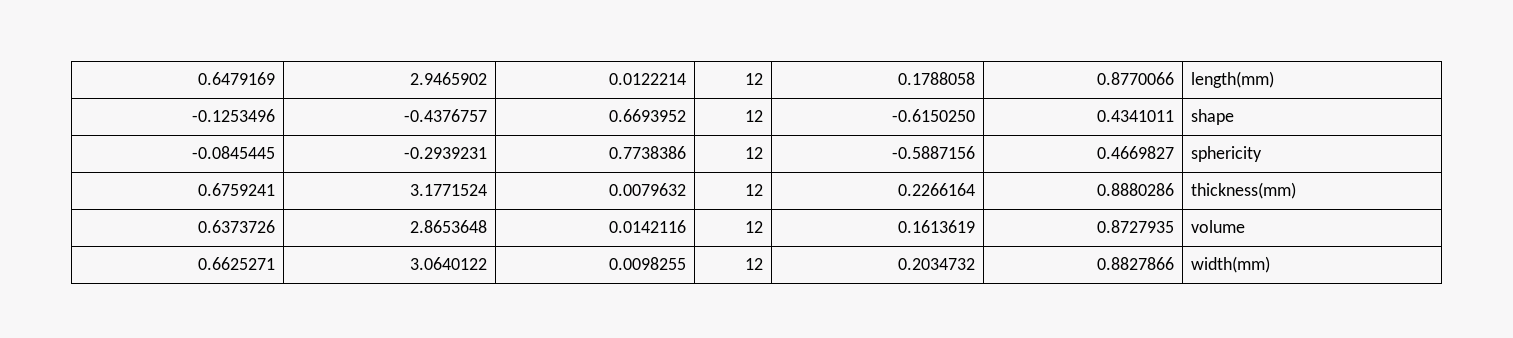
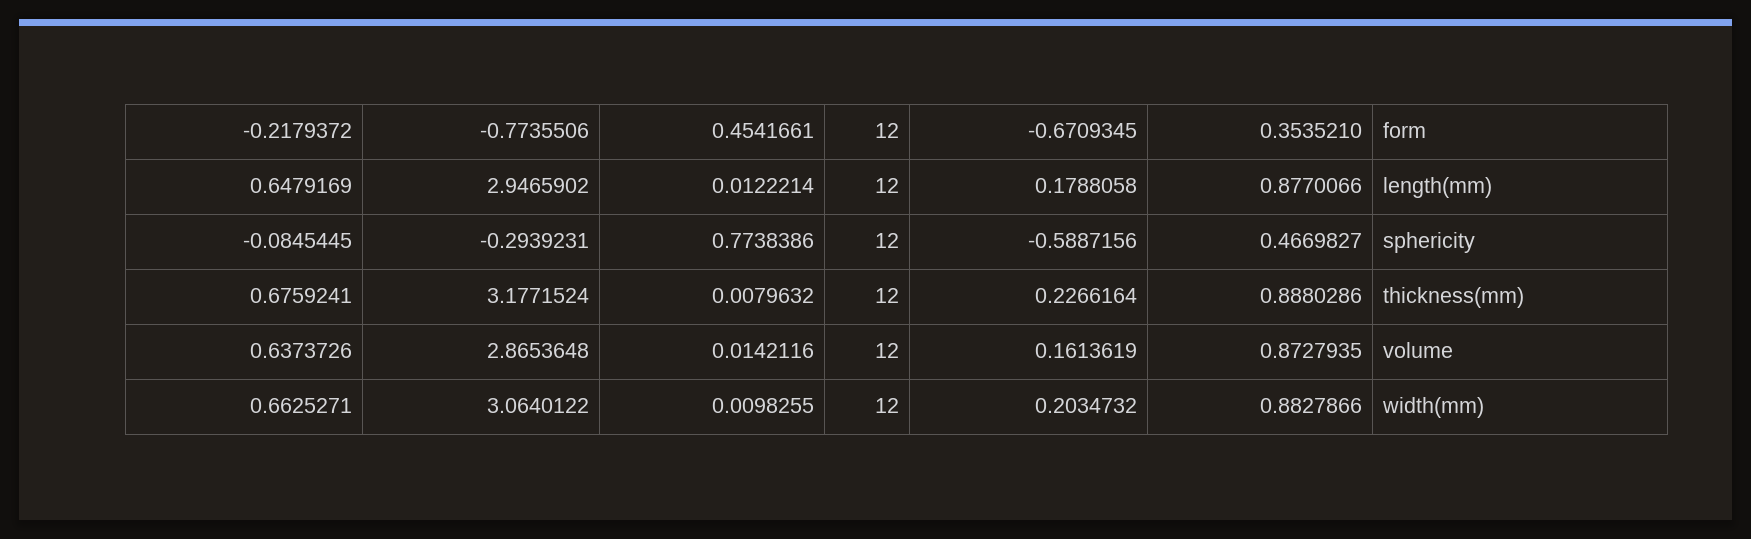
(198, 78) none -> [242,123,352,138] [479,123,589,138] [711,123,814,138] [874,123,899,138] [1027,123,1137,138] [1259,123,1362,138] [1383,122,1427,138] -0.2179372 | -0.7735506 | 0.4541661 | 12 | -0.6709345 | 0.3535210 | form //
[192,109,276,122] [404,109,488,122] [609,109,687,122] [745,110,764,122] [892,109,976,122] [1097,110,1175,122] [1190,109,1234,125] // -0.1253496 | -0.4376757 | 0.6693952 | 12 | -0.6150250 | 0.4341011 | shape -> (1493, 187) none

